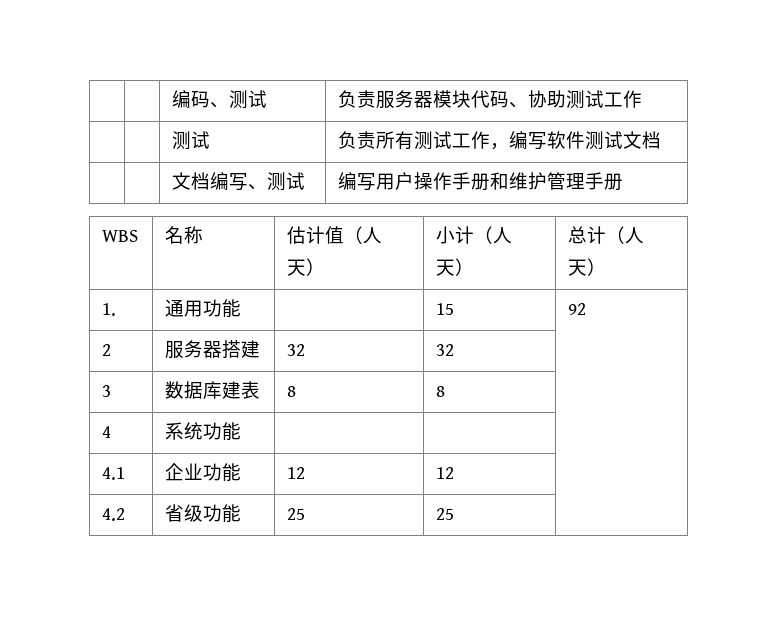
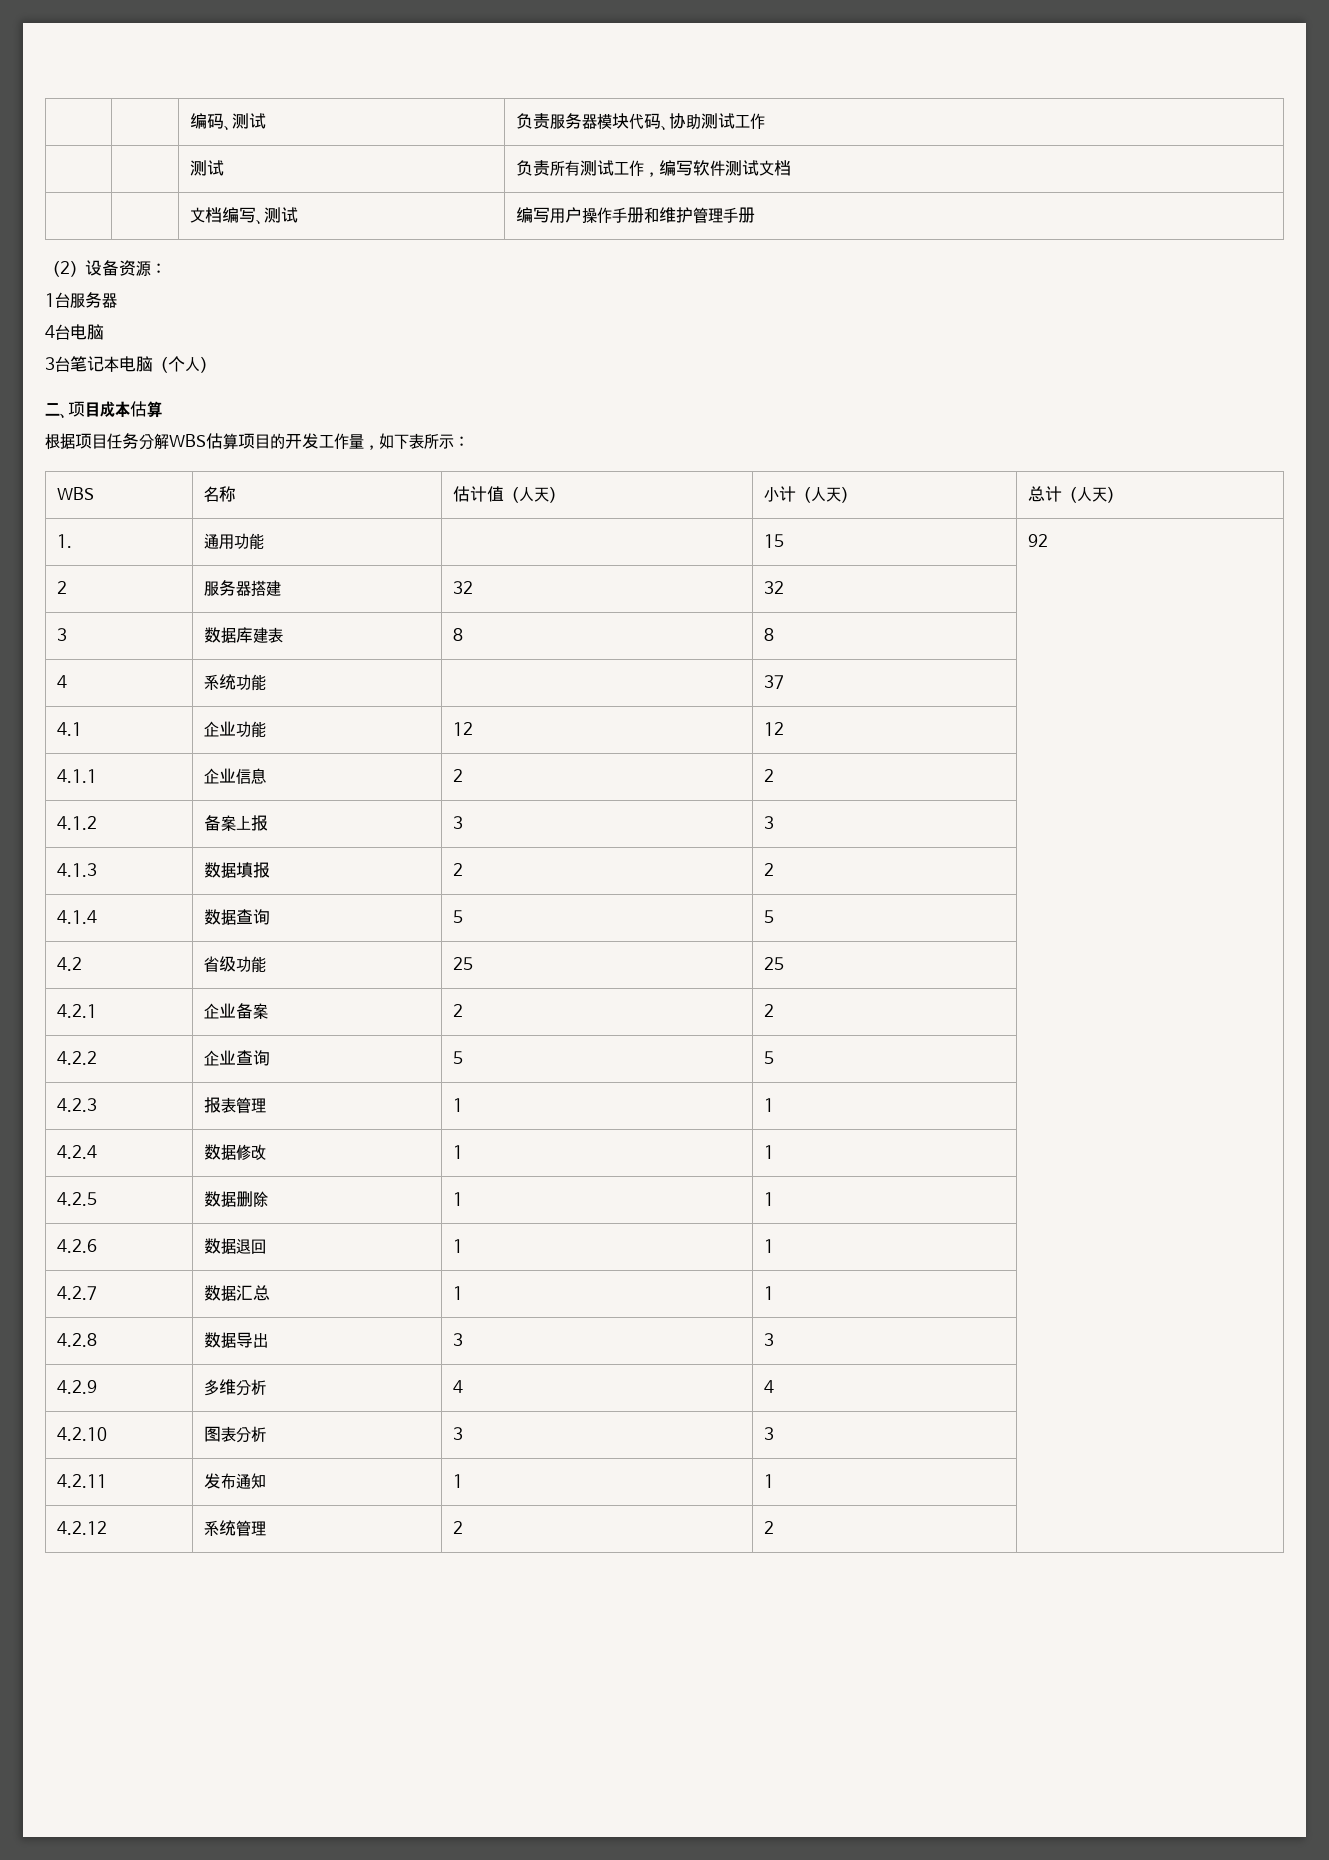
(624, 181) none -> [45,260,166,277] [45,292,117,308] [45,324,104,340] [45,356,215,373] [45,401,162,418] [45,433,469,450] // （2）设备资源： // 1台服务器 // 4台电脑 // 3台笔记本电脑（个人） // 二、项目成本估算 // 根据项目任务分解WBS估算项目的开发工作量，如下表所示：
(242, 431) none -> [764,675,785,689] 37
(455, 473) none -> [57,769,98,783] [204,768,267,784] [453,769,464,782] [764,769,775,782] [57,816,98,830] [204,815,269,831] [453,816,464,829] [764,816,775,829] [57,863,98,877] [204,862,271,878] [453,863,464,876] [764,863,775,876] [57,910,98,924] [204,909,271,925] [453,910,464,923] [764,910,775,923] // 4.1.1 | 企业信息 | 2 | 2 | // 4.1.2 | 备案上报 | 3 | 3 | // 4.1.3 | 数据填报 | 2 | 2 | // 4.1.4 | 数据查询 | 5 | 5 |
(455, 514) none -> [57,1004,98,1018] [204,1003,269,1019] [453,1004,464,1017] [764,1004,775,1017] [57,1051,98,1065] [204,1050,271,1066] [453,1051,464,1064] [764,1051,775,1064] [57,1098,98,1112] [204,1097,267,1114] [453,1098,464,1112] [764,1098,775,1112] [57,1145,98,1159] [204,1144,267,1160] [453,1145,464,1159] [764,1145,775,1159] [57,1192,98,1206] [204,1191,269,1207] [453,1192,464,1206] [764,1192,775,1206] [57,1239,98,1253] [204,1238,267,1254] [453,1239,464,1253] [764,1239,775,1253] [57,1286,98,1300] [204,1285,271,1301] [453,1286,464,1300] [764,1286,775,1300] [57,1333,98,1347] [204,1332,269,1348] [453,1333,464,1346] [764,1333,775,1346] [57,1380,98,1394] [204,1379,267,1396] [453,1380,464,1393] [764,1380,775,1393] [57,1427,108,1441] [204,1426,267,1443] [453,1427,464,1440] [764,1427,775,1440] [57,1474,108,1488] [204,1473,267,1490] [453,1474,464,1488] [764,1474,775,1488] [57,1521,108,1535] [204,1520,267,1537] [453,1521,464,1534] [764,1521,775,1534] // 4.2.1 | 企业备案 | 2 | 2 | // 4.2.2 | 企业查询 | 5 | 5 | // 4.2.3 | 报表管理 | 1 | 1 | // 4.2.4 | 数据修改 | 1 | 1 | // 4.2.5 | 数据删除 | 1 | 1 | // 4.2.6 | 数据退回 | 1 | 1 | // 4.2.7 | 数据汇总 | 1 | 1 | // 4.2.8 | 数据导出 | 3 | 3 | // 4.2.9 | 多维分析 | 4 | 4 | // 4.2.10 | 图表分析 | 3 | 3 | // 4.2.11 | 发布通知 | 1 | 1 | // 4.2.12 | 系统管理 | 2 | 2 |

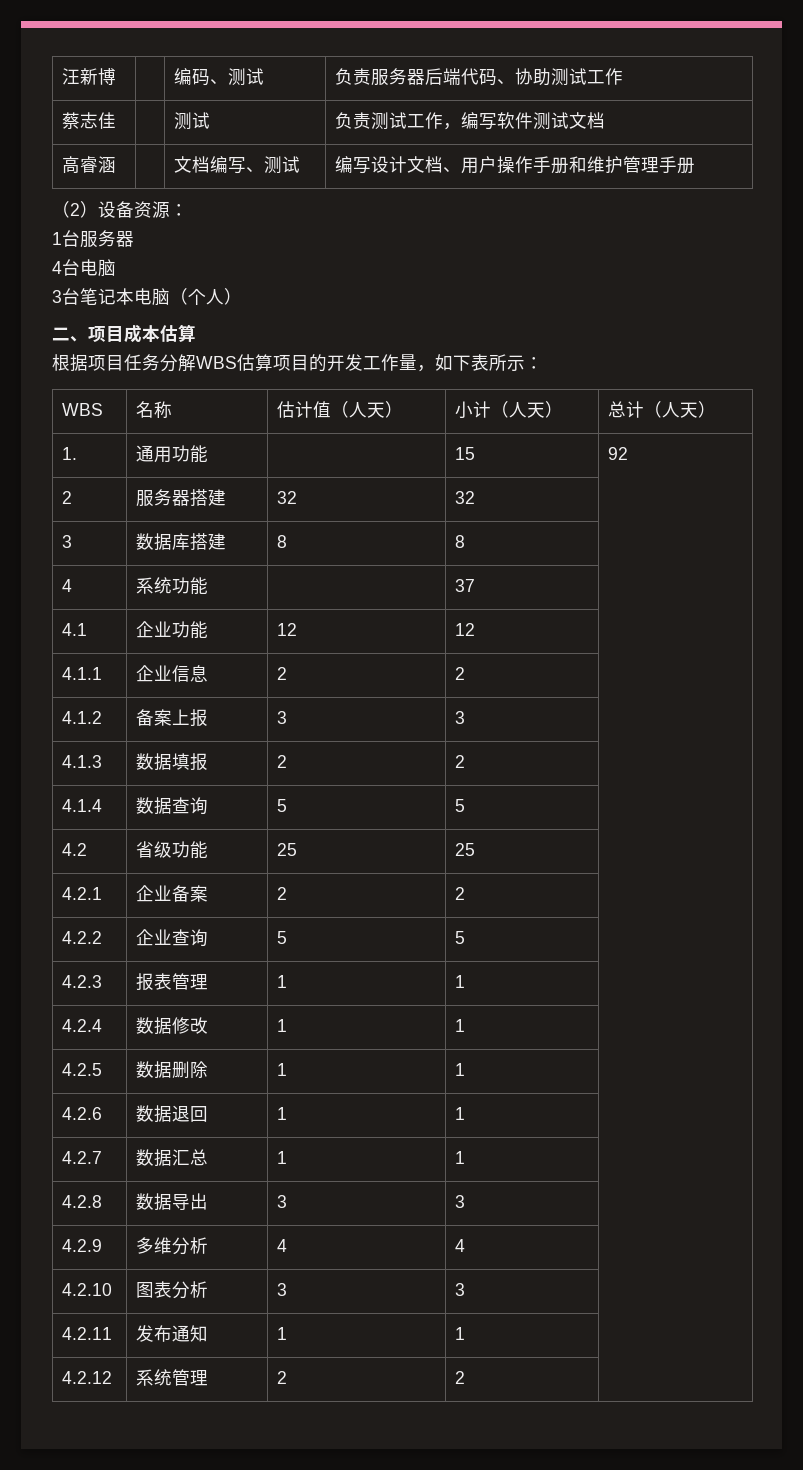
(190, 121) none -> [62,68,117,85] 汪新博
[597,113,630,130] 模块 -> [425,68,462,85] 后端
[190,160,225,176] [516,160,581,176] | | 测试 | 负责所有 -> [62,112,117,129] [174,112,211,130] [335,112,372,129] 蔡志佳 | | 测试 | 负责
(792, 168) none -> [62,156,117,174] 高睿涵
(551, 215) none -> [371,156,462,173] 设计文档、
[253,627,284,643] 建表 -> [190,533,227,551] 搭建

